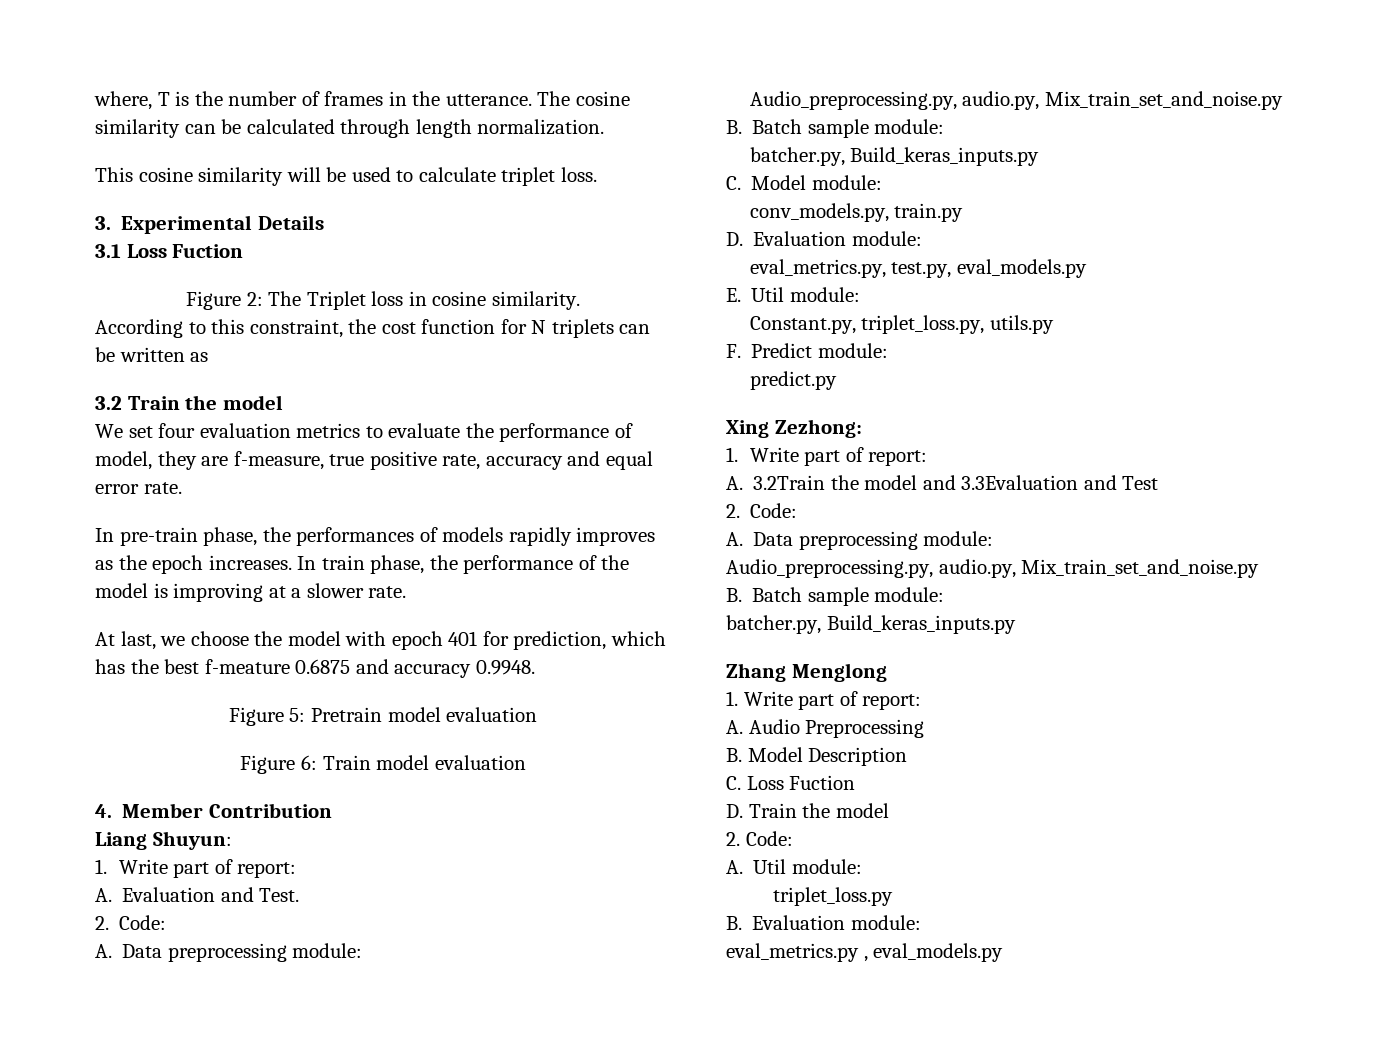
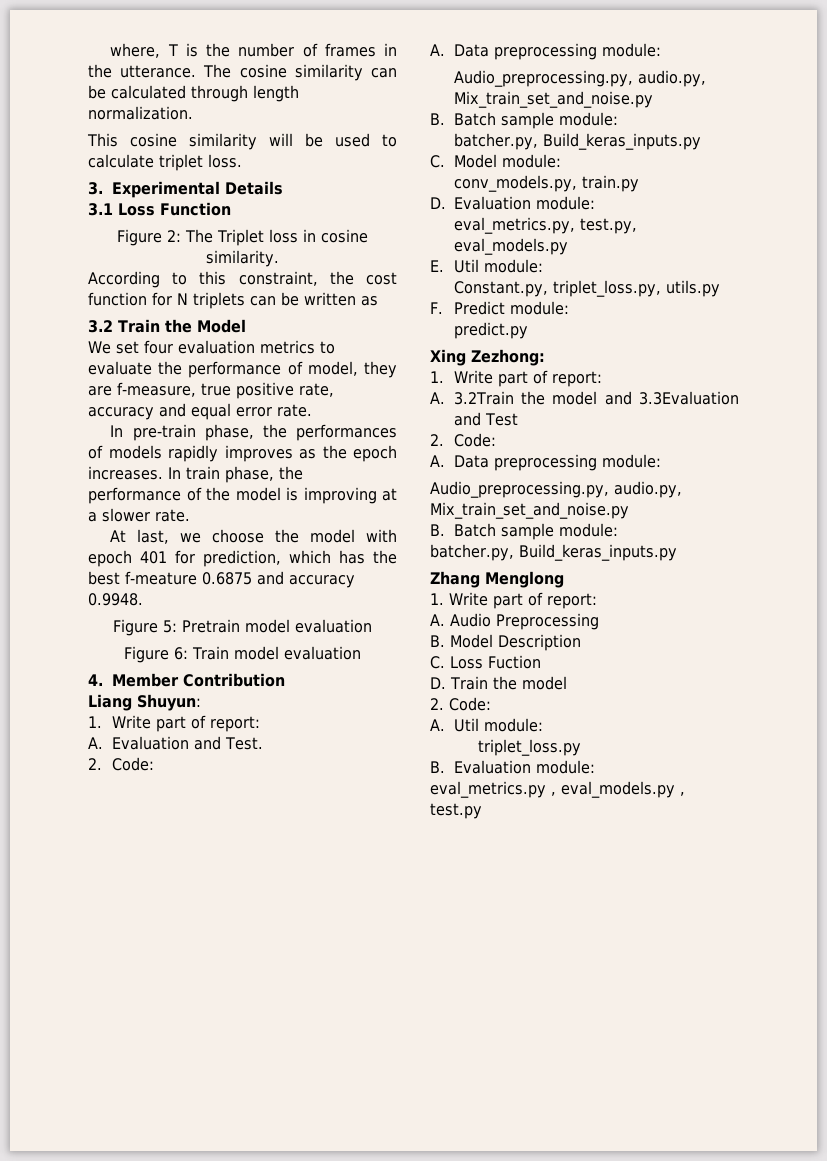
[172,244,244,258] Fuction -> [160,202,231,216] Function
[222,395,283,410] model -> [196,319,246,333] Model
(1004, 952) none -> [680,792,685,796] [430,803,482,819] , test.py

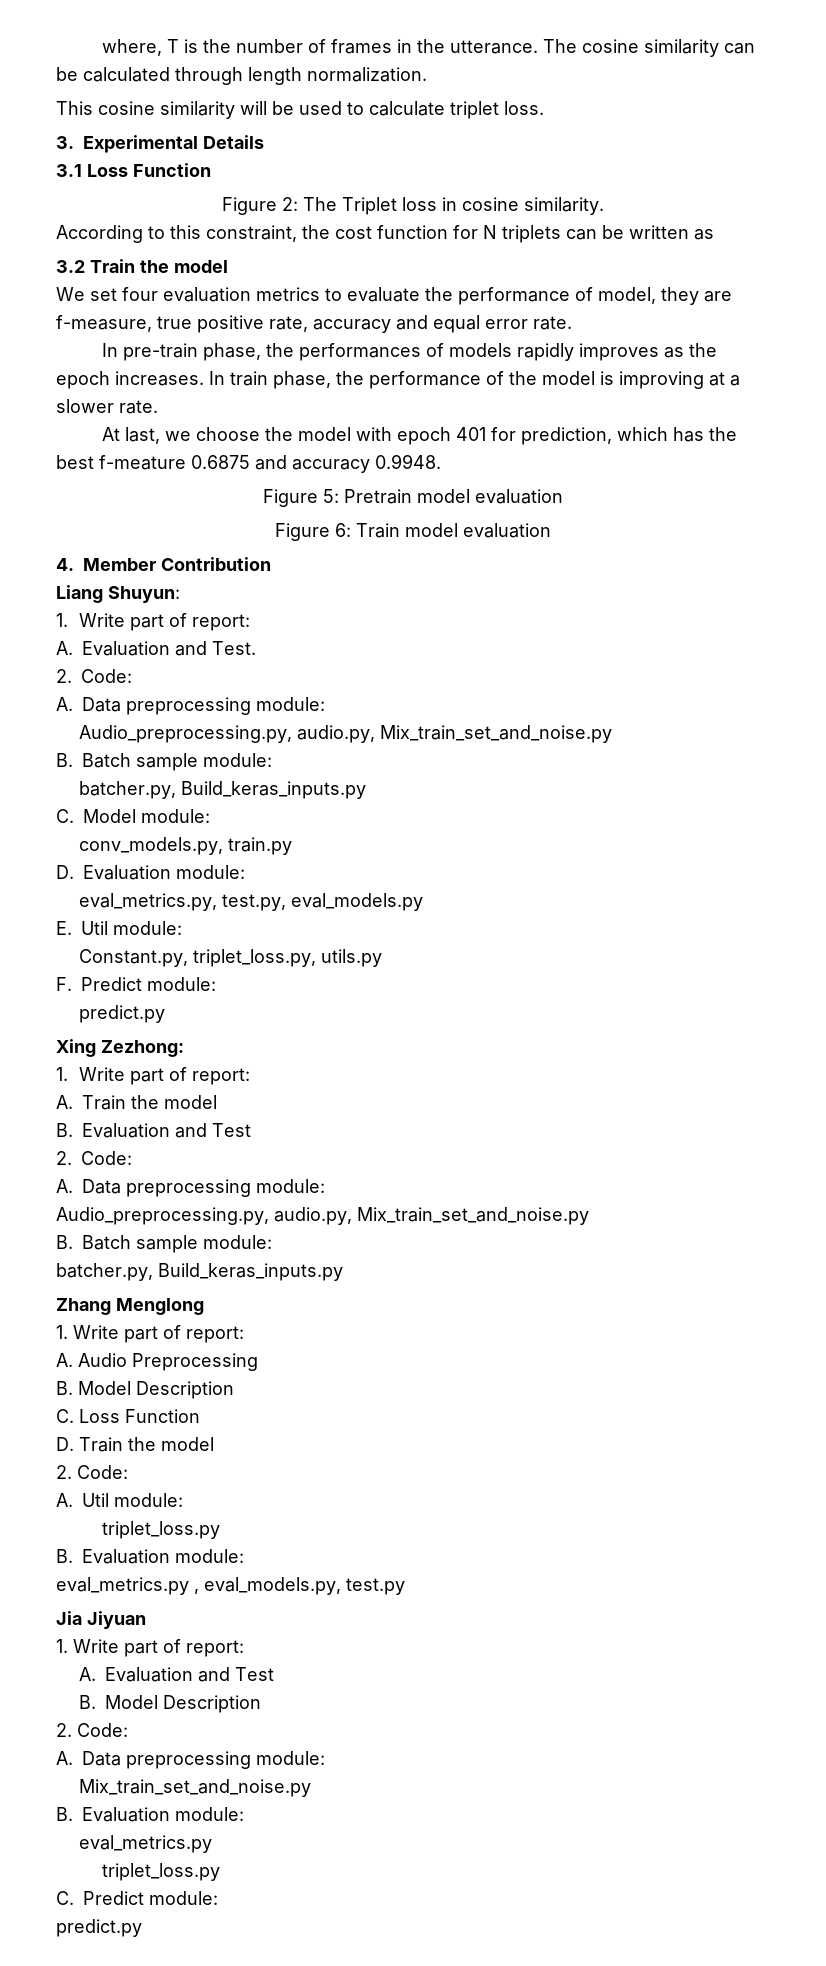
[196,319,246,333] Model -> [174,260,228,273] model
[453,391,739,405] 3.2Train the model and 3.3Evaluation -> [82,1095,217,1110] [56,1123,170,1138] Train the model // B. Evaluation
[488,655,541,669] Fuction -> [125,1409,200,1423] Function
[561,781,685,798] eval_models.py , -> [204,1577,341,1595] eval_models.py,
(482, 811) none -> [56,1611,146,1629] [56,1639,244,1657] [78,1667,274,1682] [78,1695,261,1713] [56,1723,128,1737] [56,1751,325,1769] [78,1779,311,1797] [56,1807,244,1822] [78,1835,212,1853] [101,1863,220,1881] [56,1891,218,1905] [56,1919,142,1937] // Jia Jiyuan // 1. Write part of report: // A. Evaluation and Test // B. Model Description // 2. Code: // A. Data preprocessing module: // Mix_train_set_and_noise.py // B. Evaluation module: // eval_metrics.py // triplet_loss.py // C. Predict module: // predict.py

